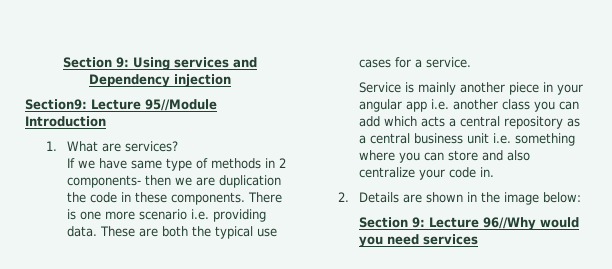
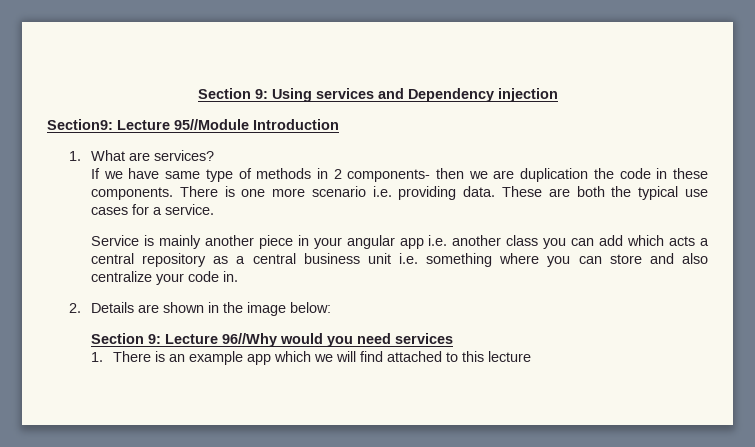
(479, 239) none -> [90,351,531,365] // 1. There is an example app which we will find attached to this lecture

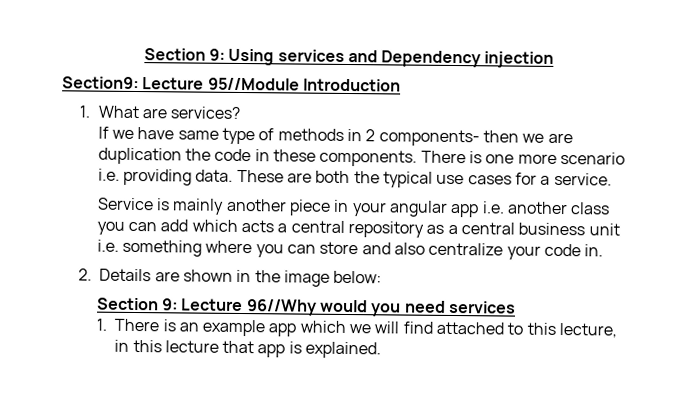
[487,351,531,362] lecture -> [559,323,618,338] [114,339,382,359] lecture, in this lecture that app is explained.

